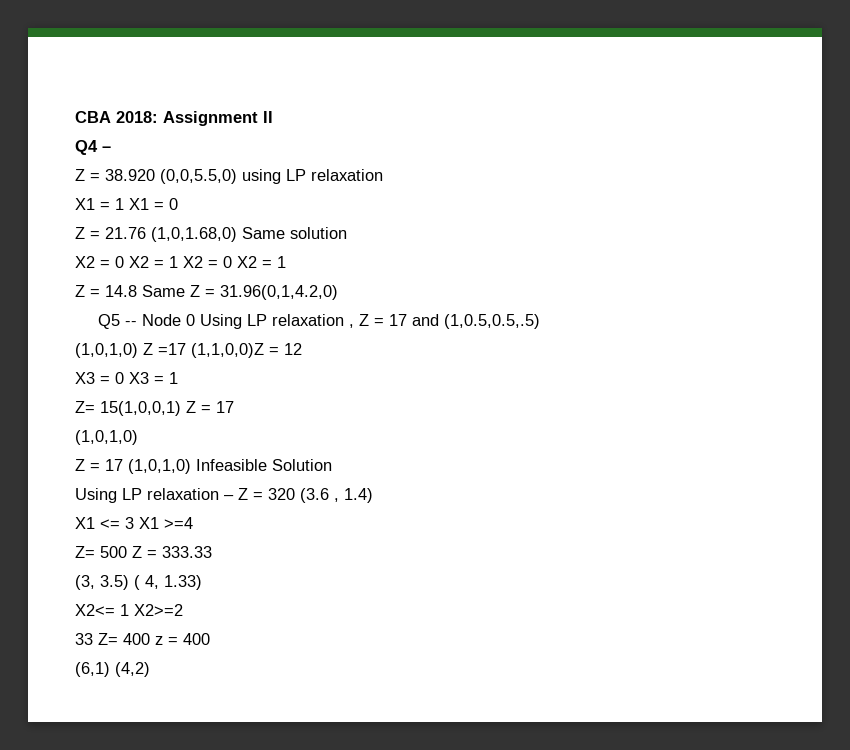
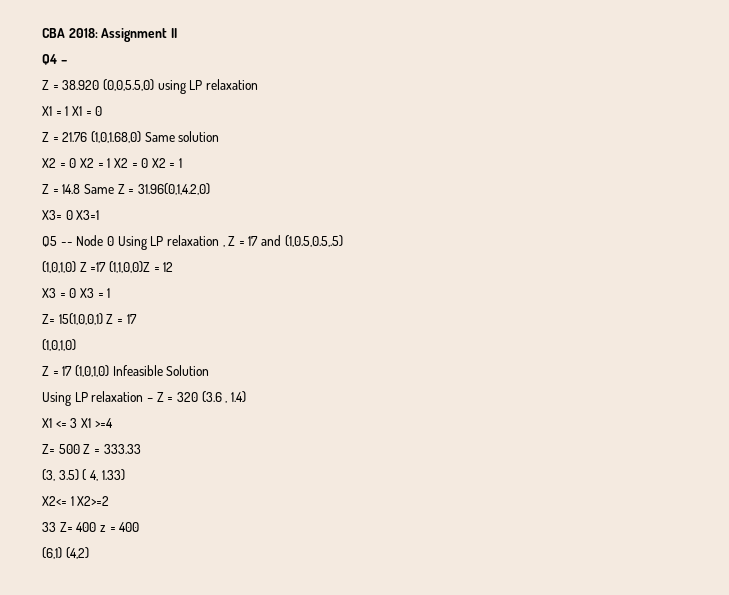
(338, 292) none -> [42,210,100,220] // X3= 0 X3=1

